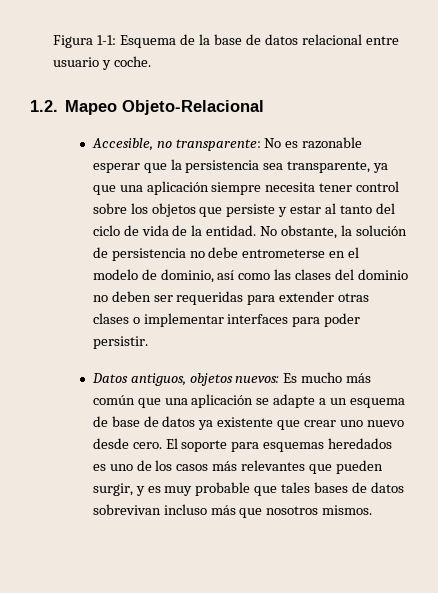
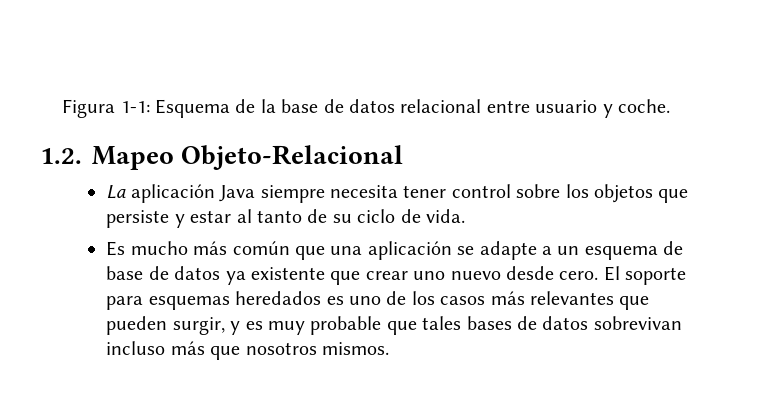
[91,137,363,151] [92,159,389,173] [92,181,209,195] Accesible, no transparente: No es razonable esperar que la persistencia sea transparente, ya que una aplicación -> [106,184,256,203] La aplicación Java
[375,203,395,214] [92,225,407,239] [92,247,360,261] [92,269,408,283] [92,291,370,305] [92,313,361,327] [92,336,148,349] [91,373,280,386] del ciclo de vida de la entidad. No obstante, la solución de persistencia no debe entrometerse en el modelo de dominio, así como las clases del dominio no deben ser requeridas para extender otras clases o implementar interfaces para poder persistir. // Datos antiguos, objetos nuevos: -> [307,209,465,223] de su ciclo de vida. //

